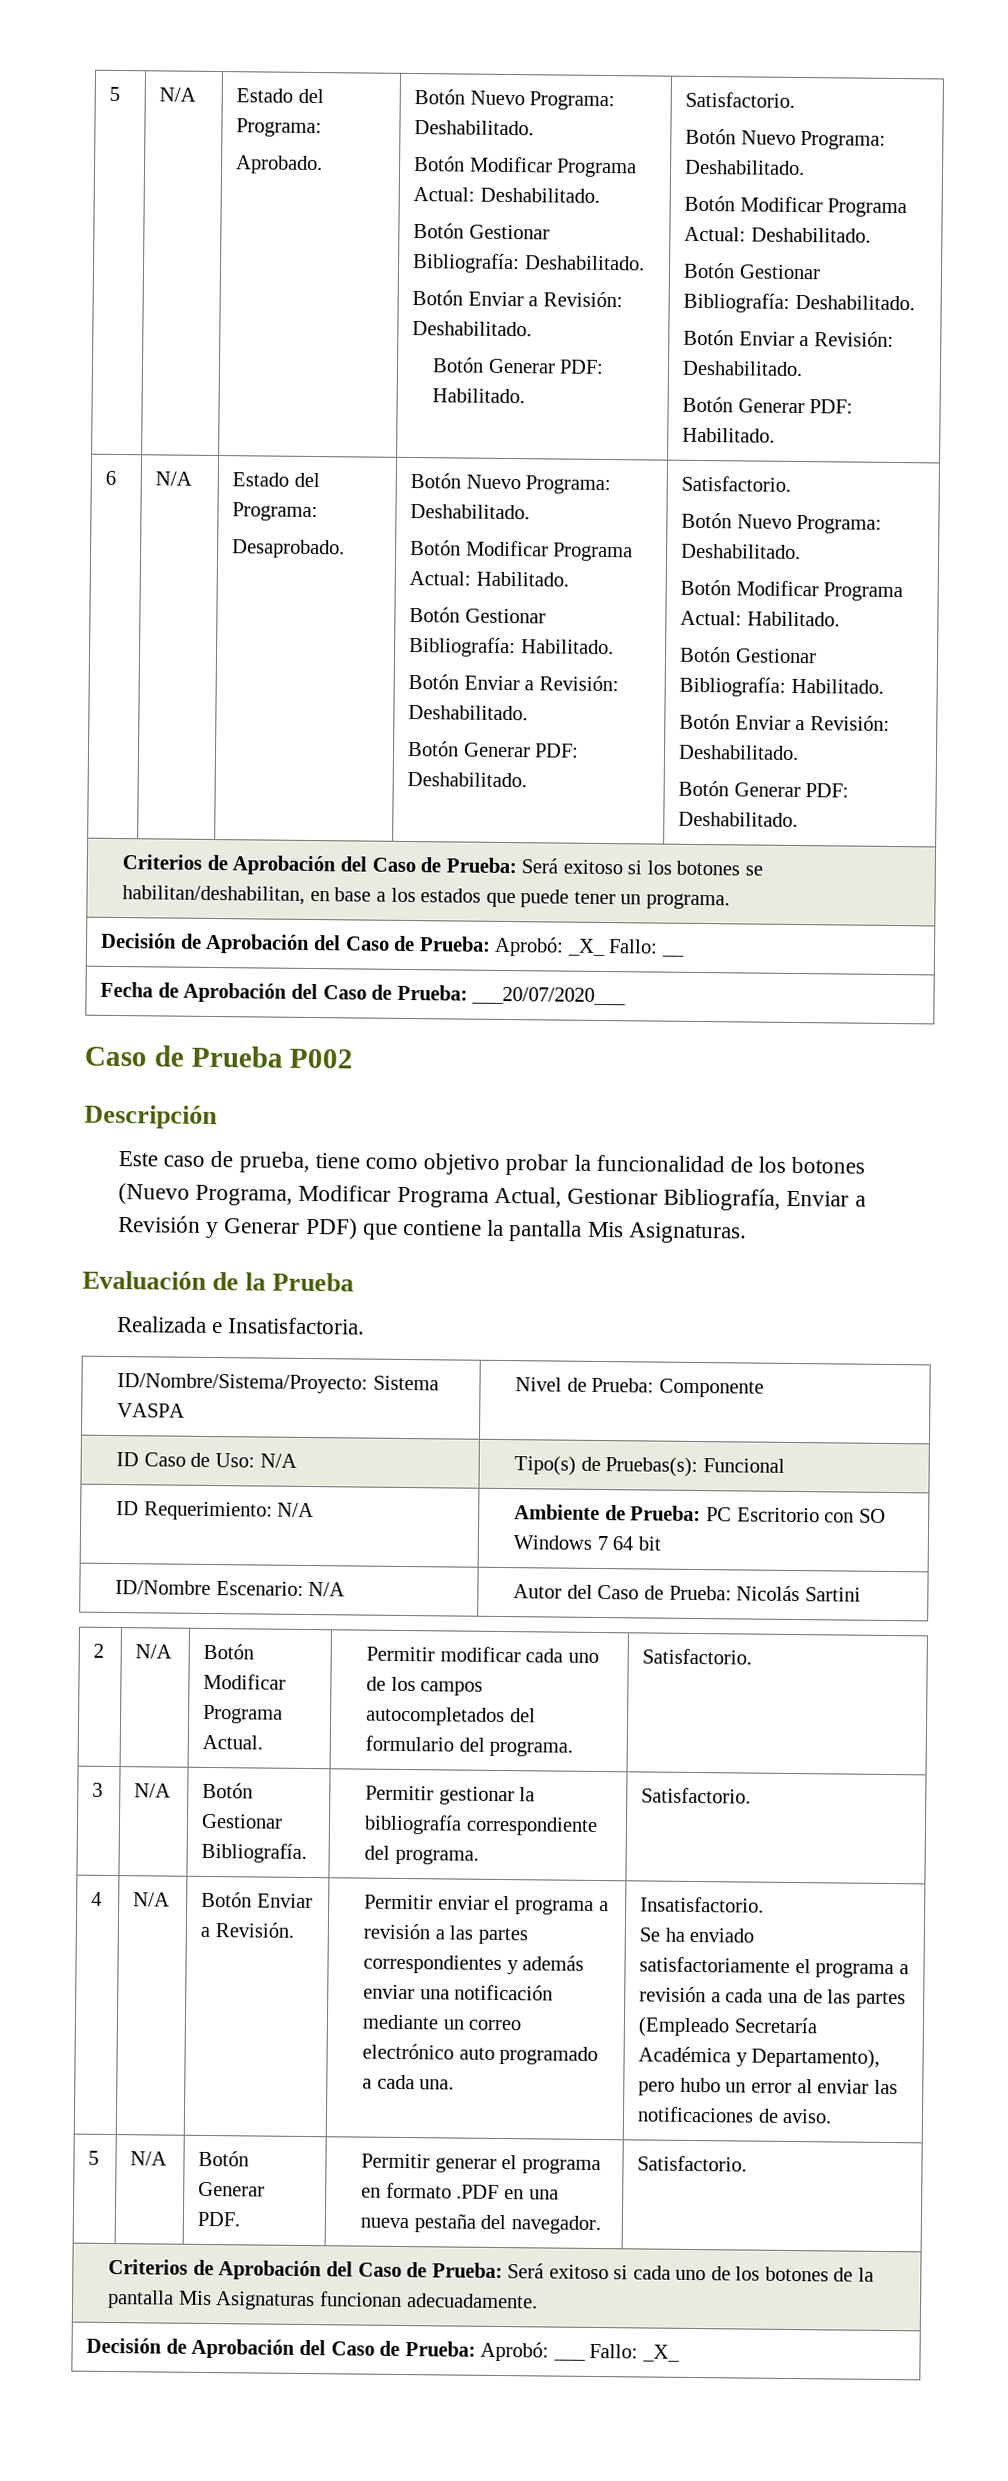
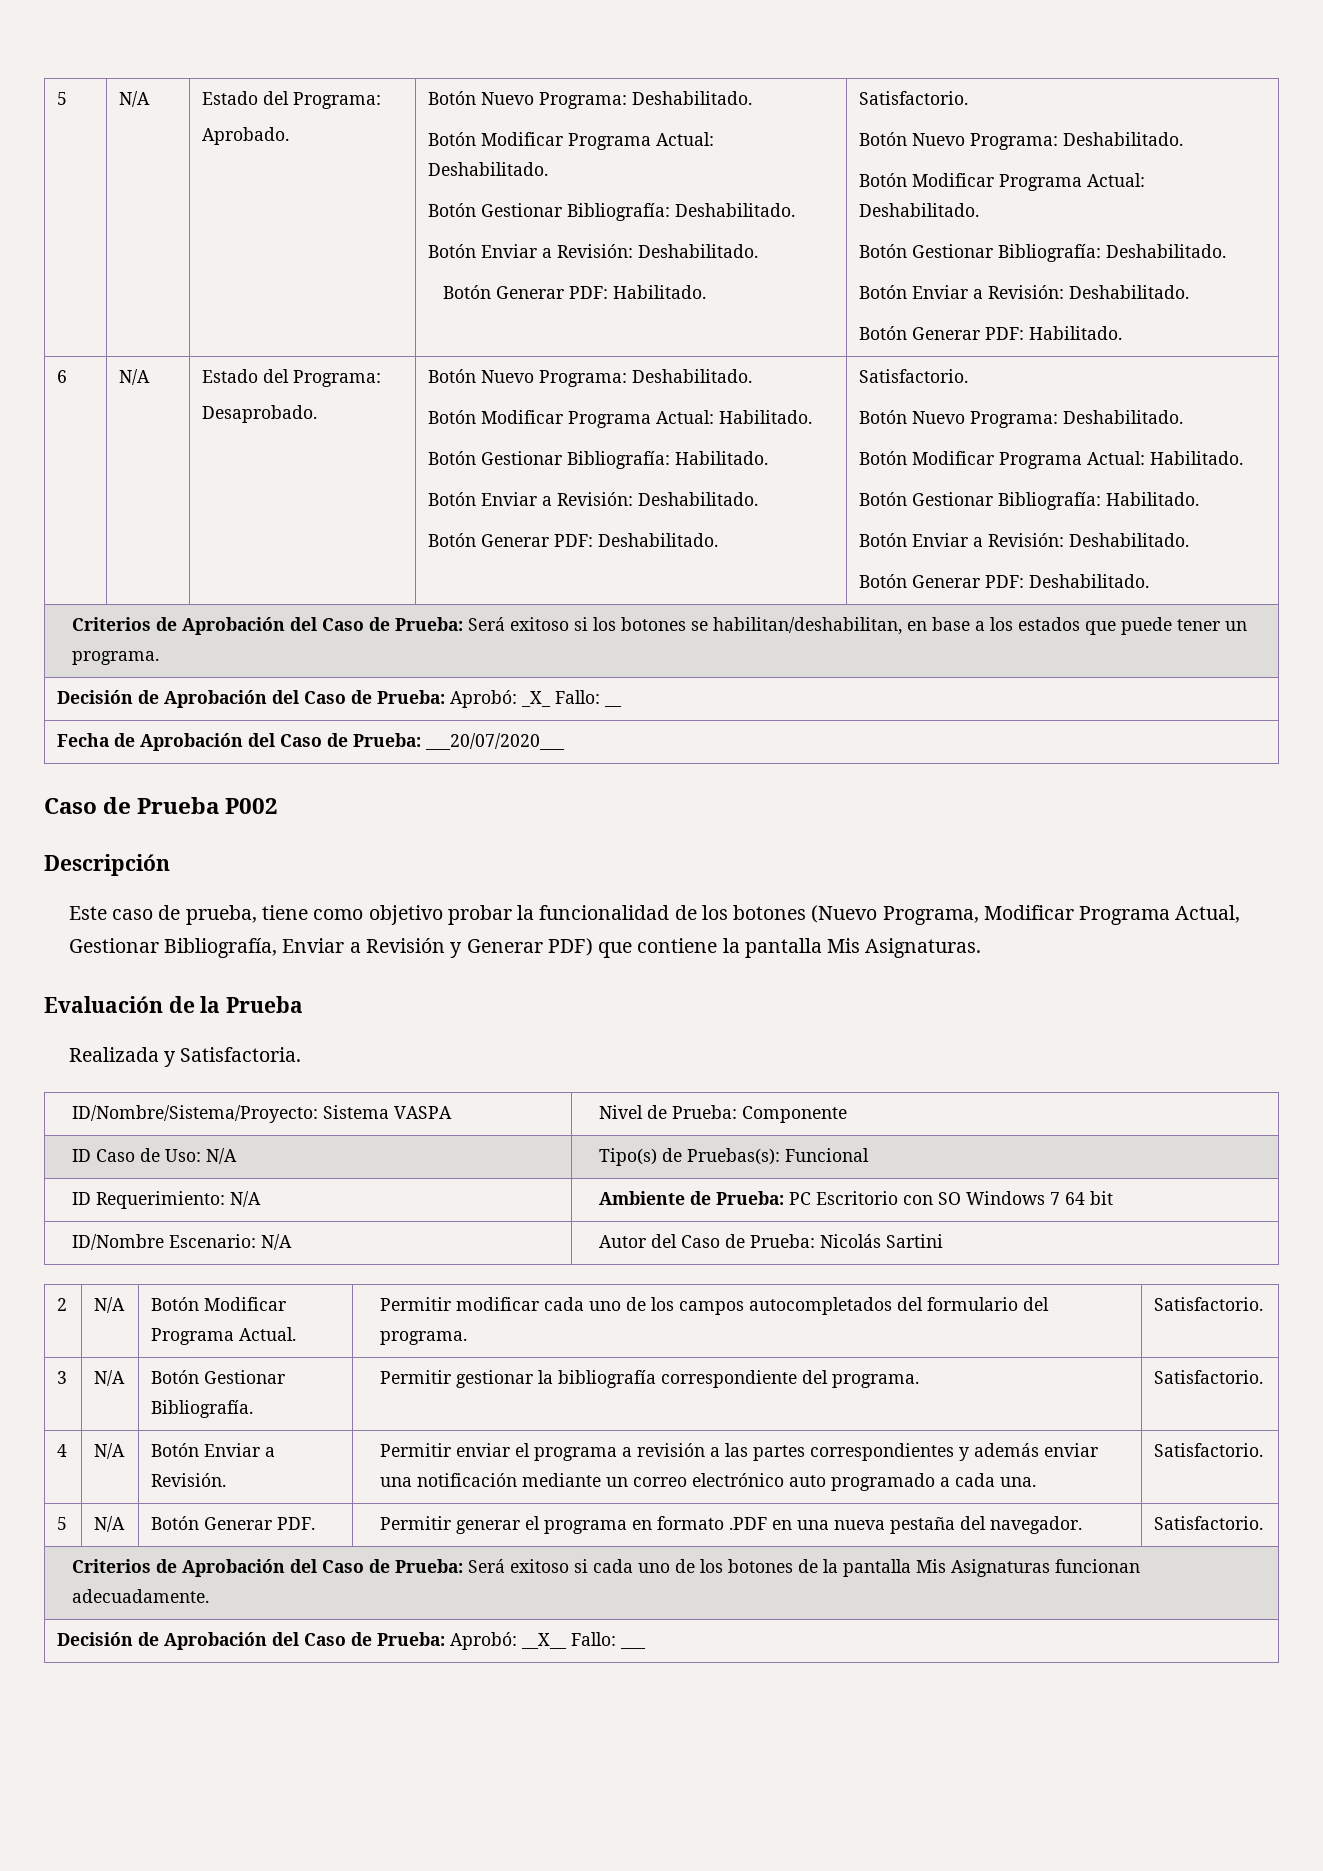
[212,1317,366,1335] e Insatisfactoria. -> [164,1047,302,1067] y Satisfactoria.
[640,1896,765,1913] [639,1927,755,1943] [639,1956,909,1979] [639,1986,906,2009] [638,2016,818,2038] [638,2046,881,2069] [638,2077,898,2096] [637,2106,833,2124] Insatisfactorio. // Se ha enviado satisfactoriamente el programa a revisión a cada una de las partes (Empleado Secretaría Académica y Departamento), pero hubo un error al enviar las notificaciones de aviso. -> [1154,1443,1264,1457] Satisfactorio.
[552,2343,680,2362] ___ Fallo: _X_ -> [521,1632,617,1649] [620,1646,647,1649] __X__ Fallo: ___

